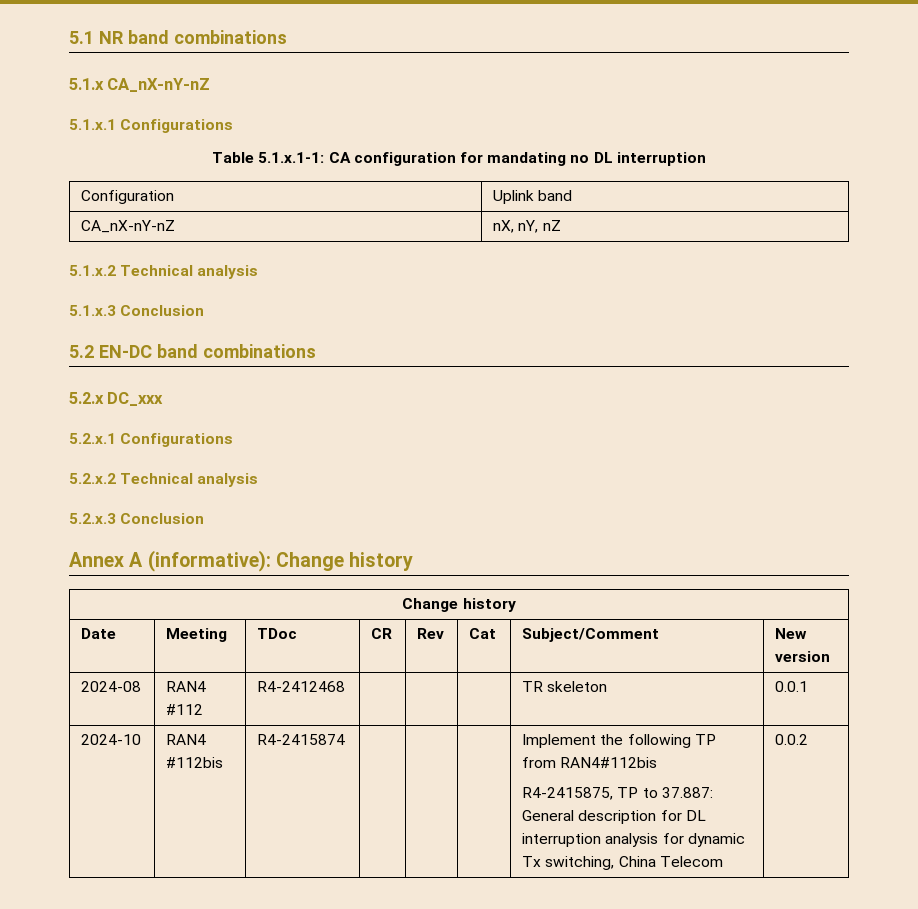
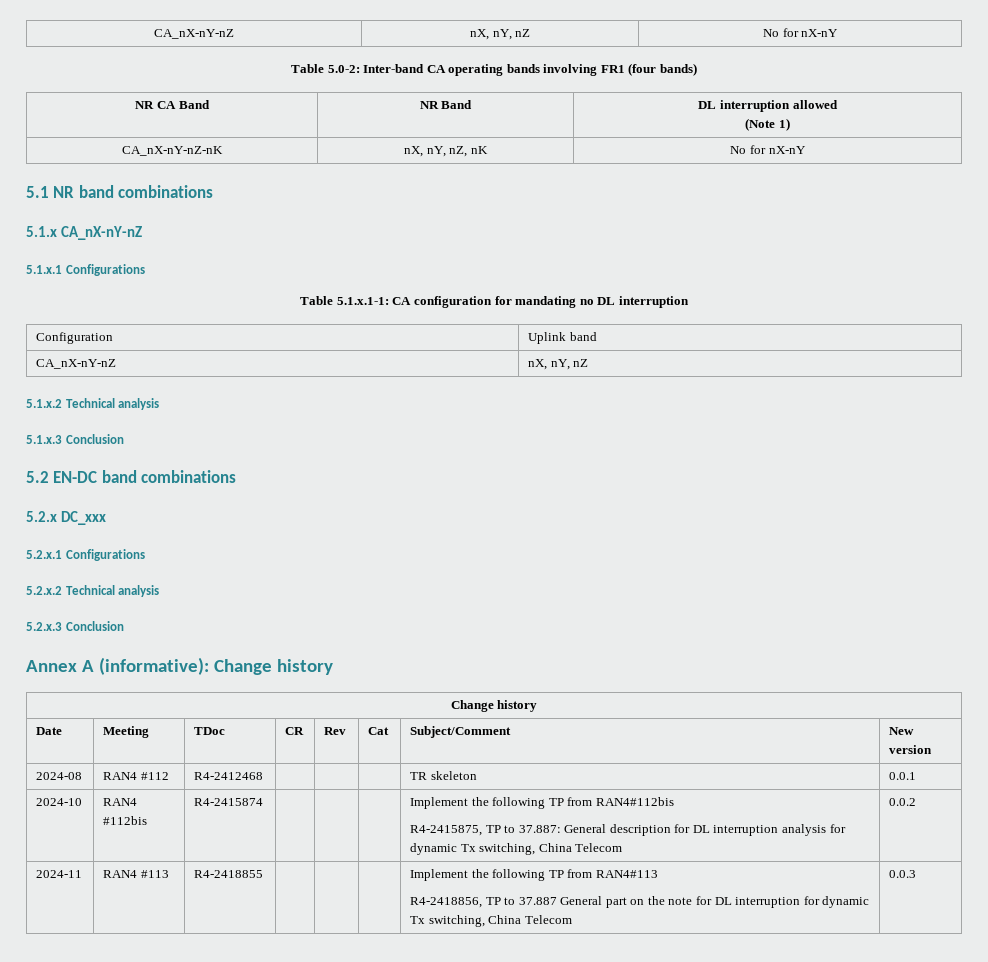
(69, 37) none -> [154,29,234,39] [469,29,531,40] [762,28,839,37] [291,63,697,76] [135,100,210,109] [419,100,473,109] [698,100,838,112] [745,118,790,131] [122,146,223,156] [404,146,488,157] [730,145,806,154] CA_nX-nY-nZ | nX, nY, nZ | No for nX-nY // Table 5.0-2: Inter-band CA operating bands involving FR1 (four bands) // NR CA Band | NR Band | DL interruption allowed // (Note 1) // CA_nX-nY-nZ-nK | nX, nY, nZ, nK | No for nX-nY //
(809, 739) none -> [36,870,83,878] [103,870,169,878] [194,870,264,878] [410,869,658,881] [410,896,870,908] [410,915,572,927] [889,870,917,878] // 2024-11 | RAN4 #113 | R4-2418855 | | | | Implement the following TP from RAN4#113 // R4-2418856, TP to 37.887 General part on the note for DL interruption for dynamic Tx switching, China Telecom | 0.0.3

